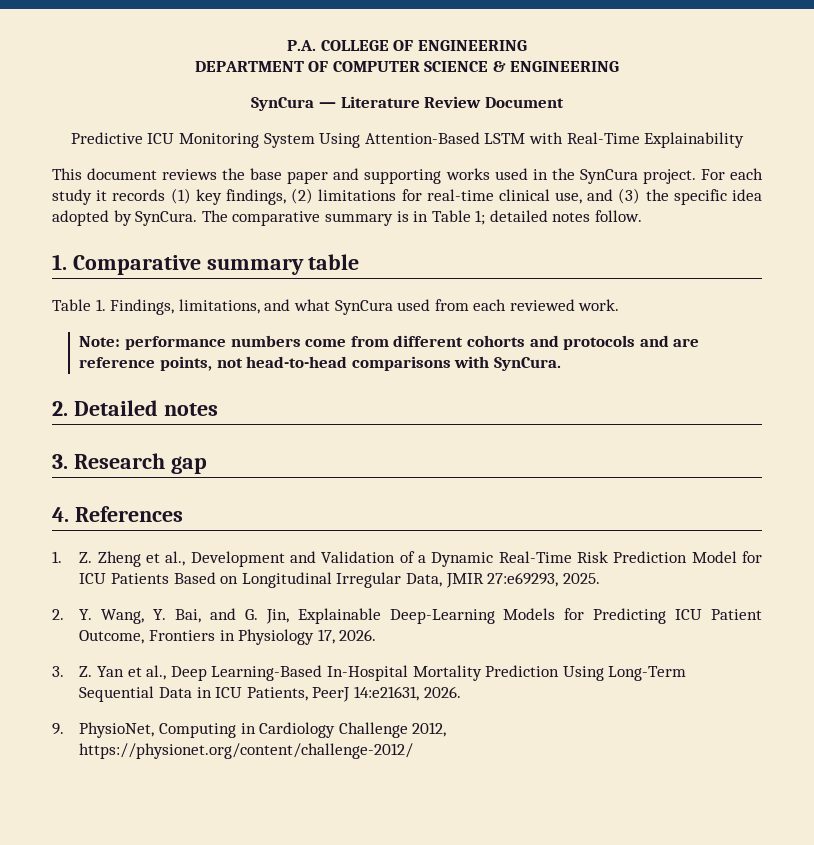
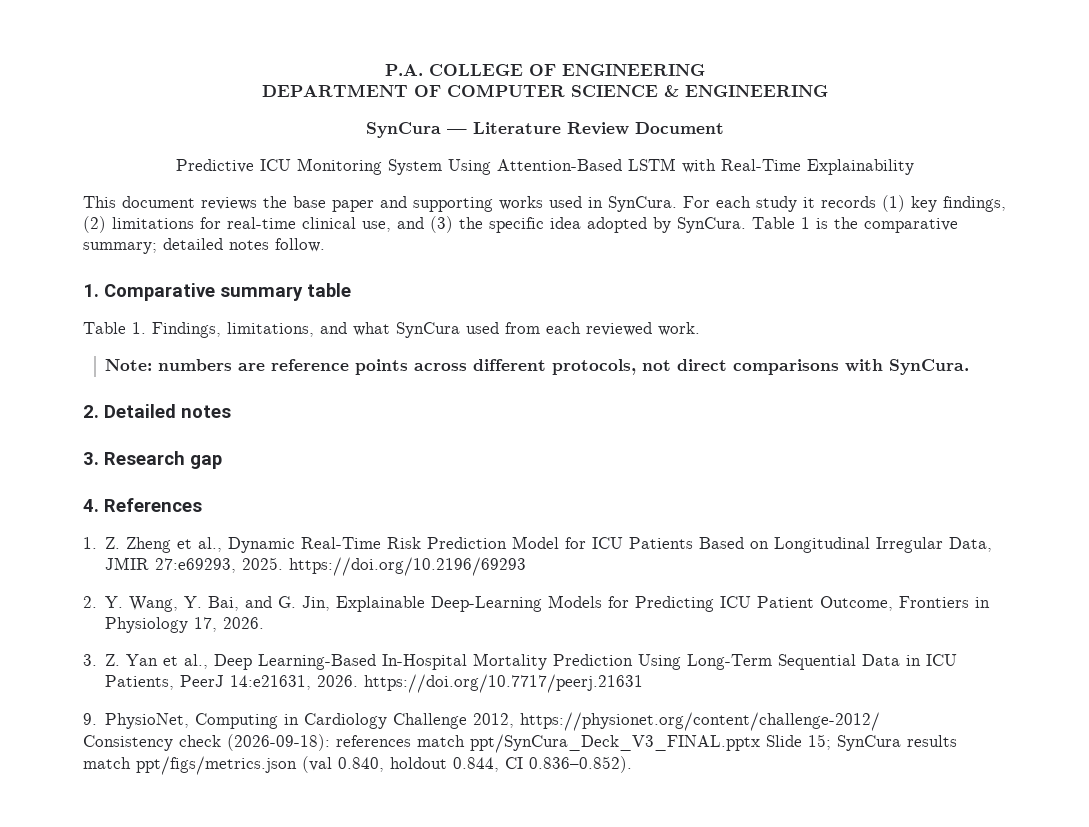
[551,168,696,184] the SynCura project. -> [608,196,677,212] SynCura.
[201,210,486,226] The comparative summary is in Table 1; -> [752,217,958,233] [83,242,157,254] Table 1 is the comparative summary;
[124,335,700,350] [79,356,348,371] performance numbers come from different cohorts and protocols and are reference points, not head-to-head -> [158,359,728,375] numbers are reference points across different protocols, not direct
[190,551,427,567] Development and Validation of a -> (223, 544) none
(600, 578) none -> [289,557,527,576] https://doi.org/10.2196/69293
(461, 692) none -> [364,674,644,693] https://doi.org/10.7717/peerj.21631
(414, 751) none -> [83,734,957,753] [83,756,632,775] // Consistency check (2026-09-18): references match ppt/SynCura_Deck_V3_FINAL.pptx Slide 15; SynCura results match ppt/figs/metrics.json (val 0.840, holdout 0.844, CI 0.836–0.852).

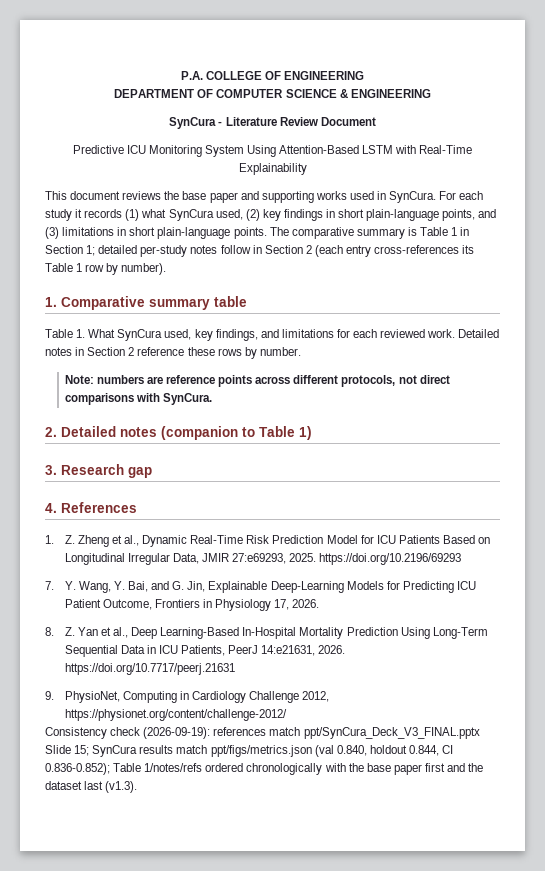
[446,129,467,134] — -> [218,121,223,126] -
[911,196,1006,212] [83,216,958,233] [83,238,325,254] key findings, (2) limitations for real-time clinical use, and (3) the specific idea adopted by SynCura. Table 1 is the comparative summary; detailed notes follow. -> [141,209,497,221] [45,227,470,239] [45,245,475,257] [45,263,167,275] what SynCura used, (2) key findings in short plain-language points, and (3) limitations in short plain-language points. The comparative summary is Table 1 in Section 1; detailed per-study notes follow in Section 2 (each entry cross-references its Table 1 row by number).
[152,322,700,338] Findings, limitations, and what SynCura used from each reviewed work. -> [88,329,500,341] [45,347,301,359] What SynCura used, key findings, and limitations for each reviewed work. Detailed notes in Section 2 reference these rows by number.
(231, 411) none -> [161,426,312,440] (companion to Table 1)
[83,596,97,608] 2. -> [45,581,54,590] 7.
[83,654,97,666] 3. -> [45,627,54,636] 8.
[227,734,330,751] (2026-09-18): -> [143,727,211,739] (2026-09-19):
[529,756,632,773] 0.836–0.852). -> [45,763,484,775] [45,781,138,793] 0.836-0.852); Table 1/notes/refs ordered chronologically with the base paper first and the dataset last (v1.3).

